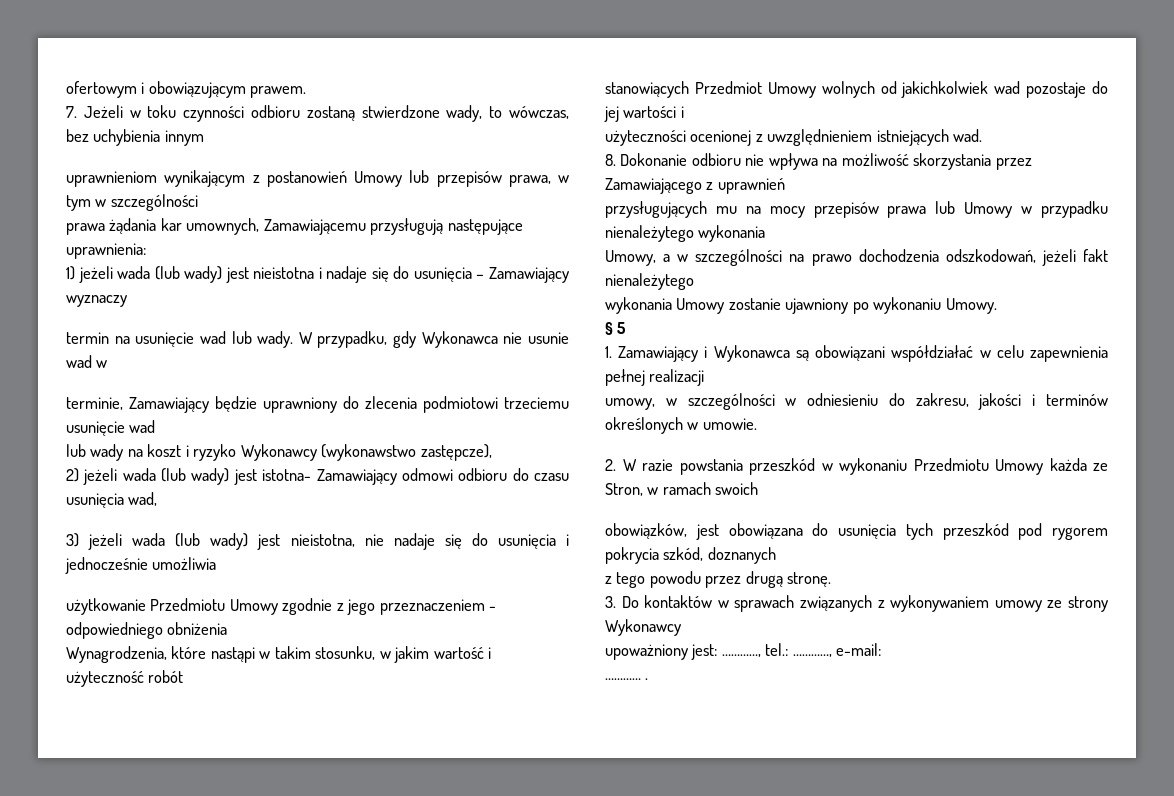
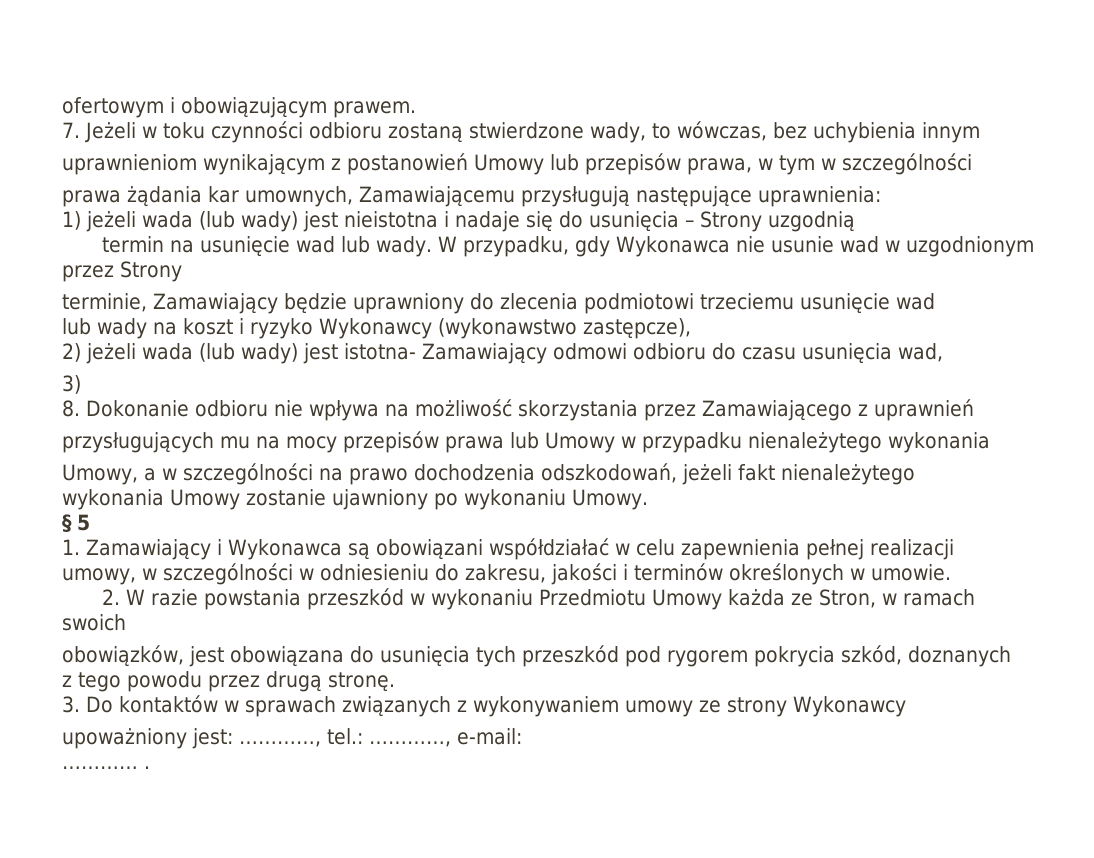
[489,267,570,283] [66,295,127,307] Zamawiający wyznaczy -> [700,211,855,232] Strony uzgodnią
(108, 364) none -> [905,236,1034,257] [62,261,182,282] uzgodnionym przez Strony
[88,533,569,550] [65,557,217,574] [66,598,497,615] [66,622,228,639] [66,646,492,663] [66,670,184,687] [605,81,1108,98] [604,106,684,122] [605,129,983,146] jeżeli wada (lub wady) jest nieistotna, nie nadaje się do usunięcia i jednocześnie umożliwia // użytkowanie Przedmiotu Umowy zgodnie z jego przeznaczeniem - odpowiedniego obniżenia // Wynagrodzenia, które nastąpi w takim stosunku, w jakim wartość i użyteczność robót // stanowiących Przedmiot Umowy wolnych od jakichkolwiek wad pozostaje do jej wartości i // użyteczności ocenionej z uwzględnieniem istniejących wad. -> (81, 384) none

